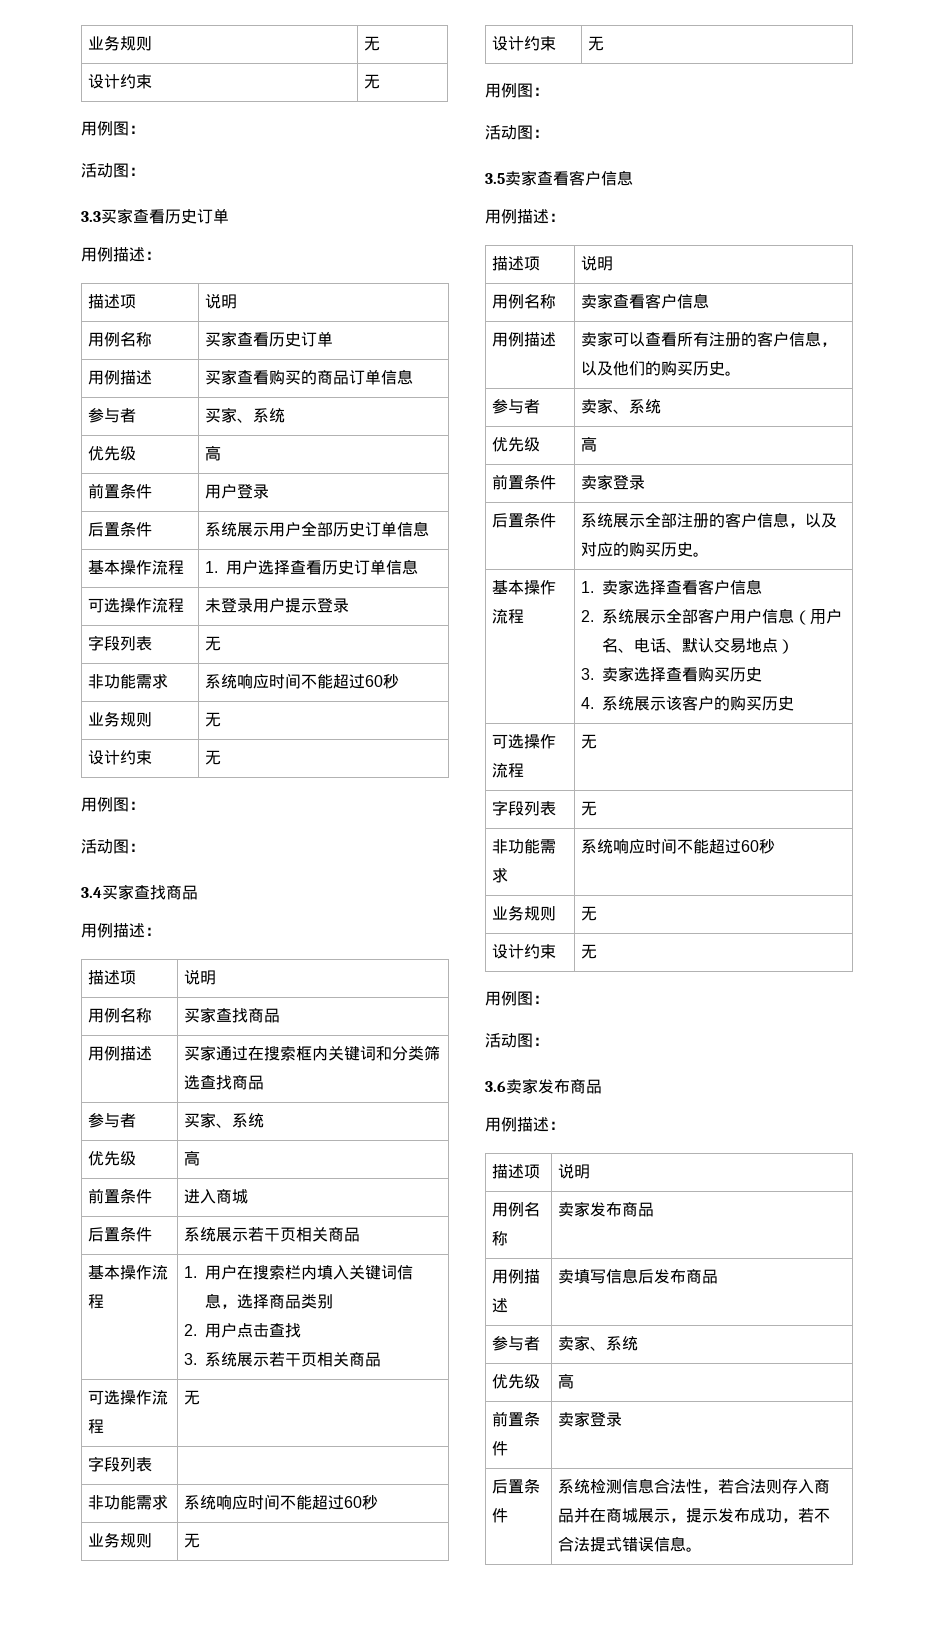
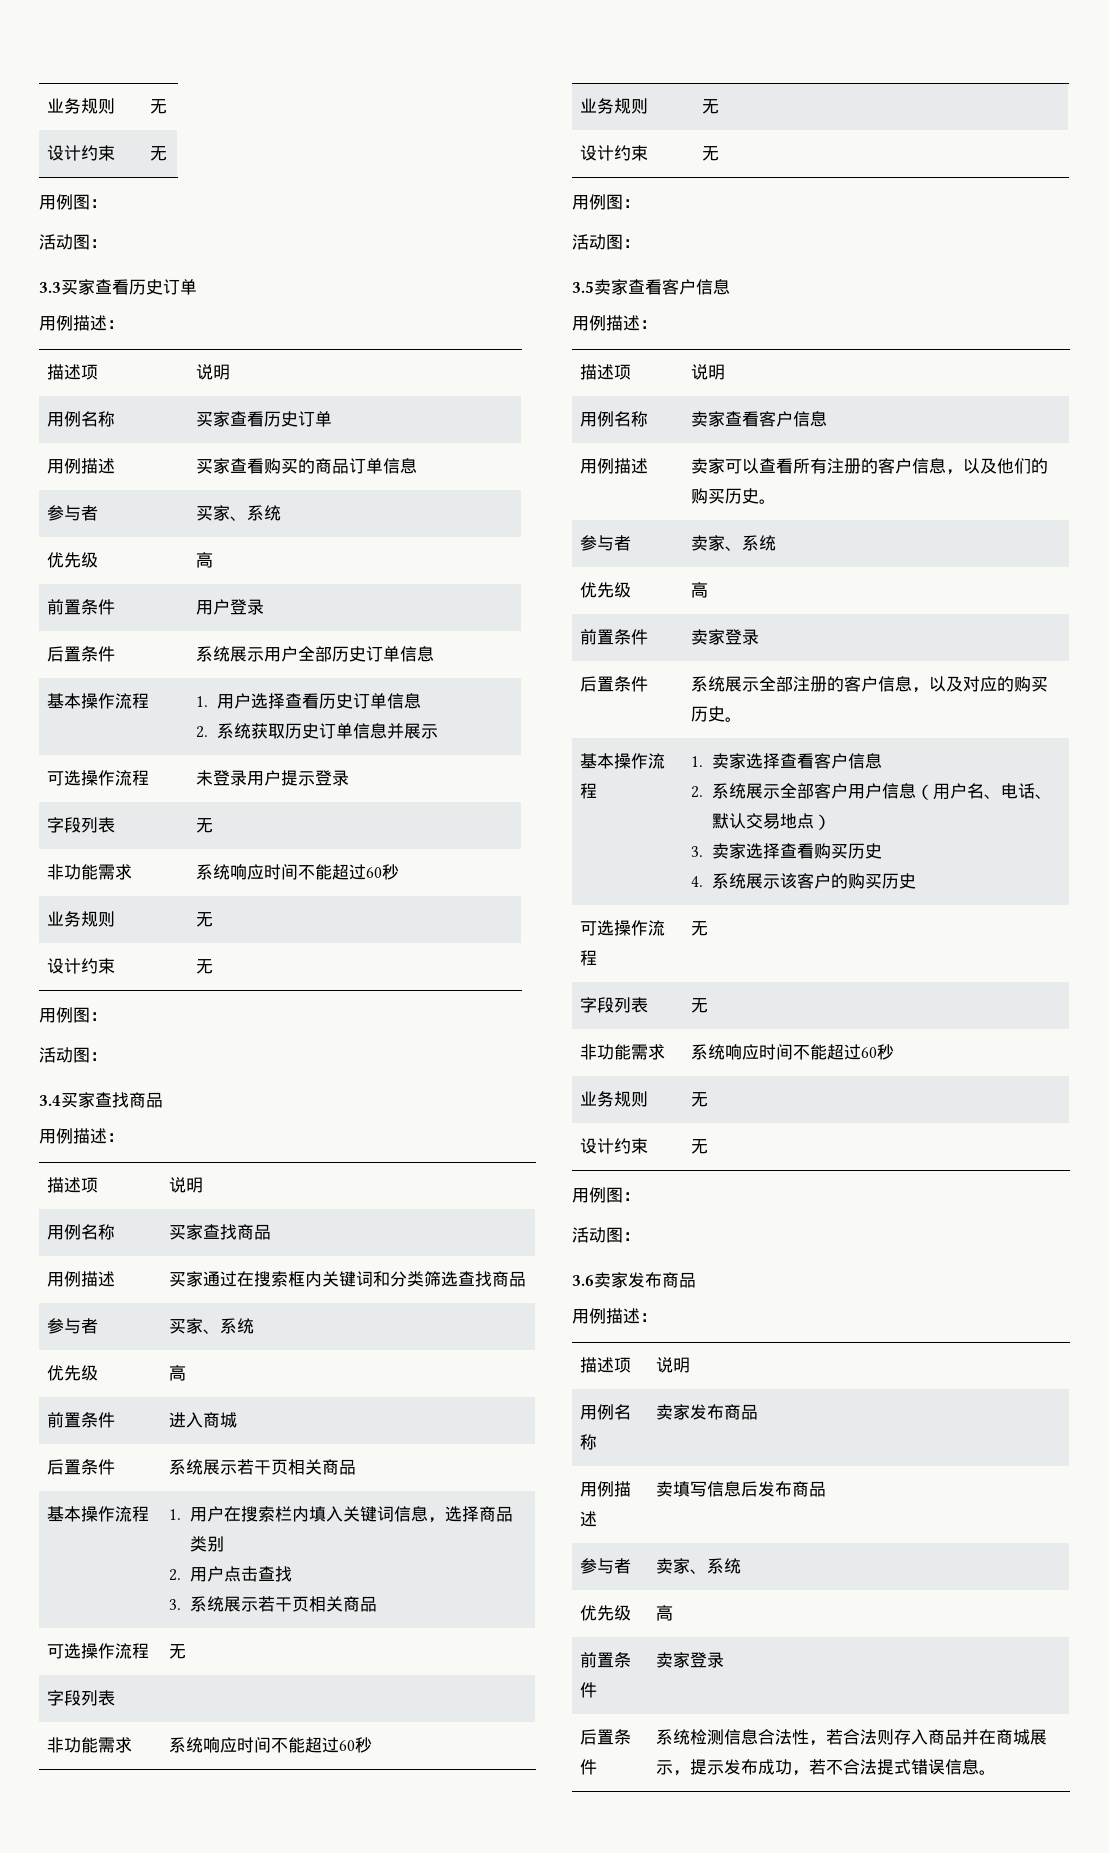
(419, 567) none -> [196,723,438,739] // 2.系统获取历史订单信息并展示

